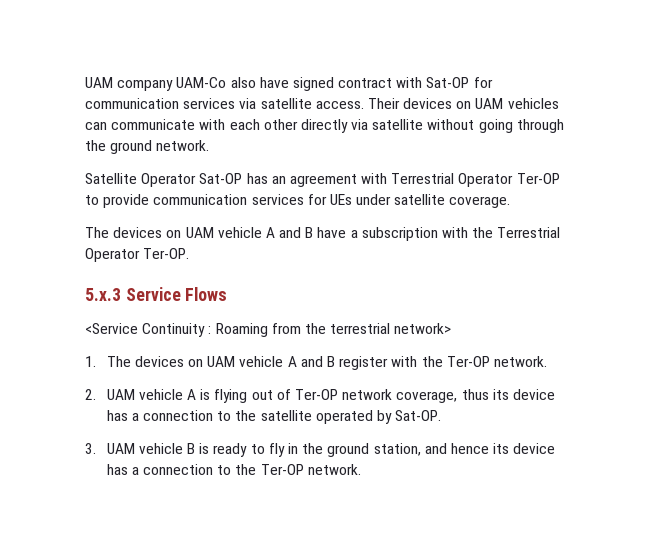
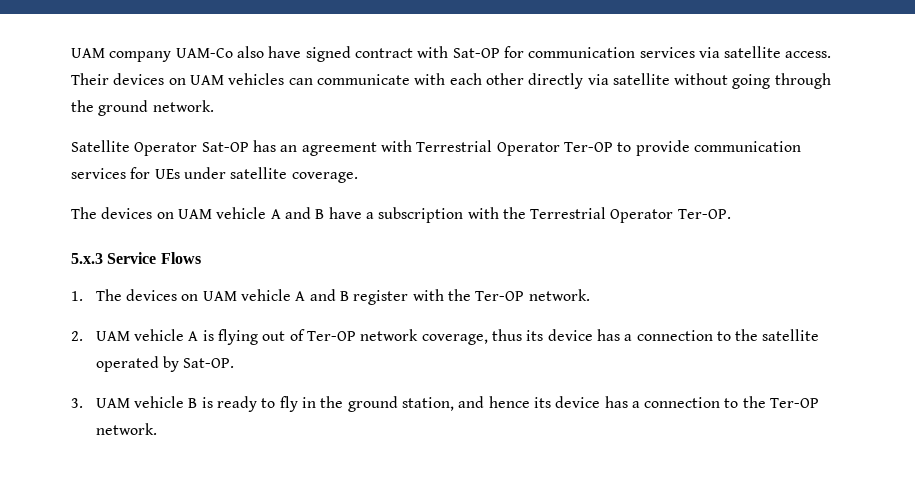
[85,323,452,337] // <Service Continuity : Roaming from the terrestrial network> -> (201, 258) none

